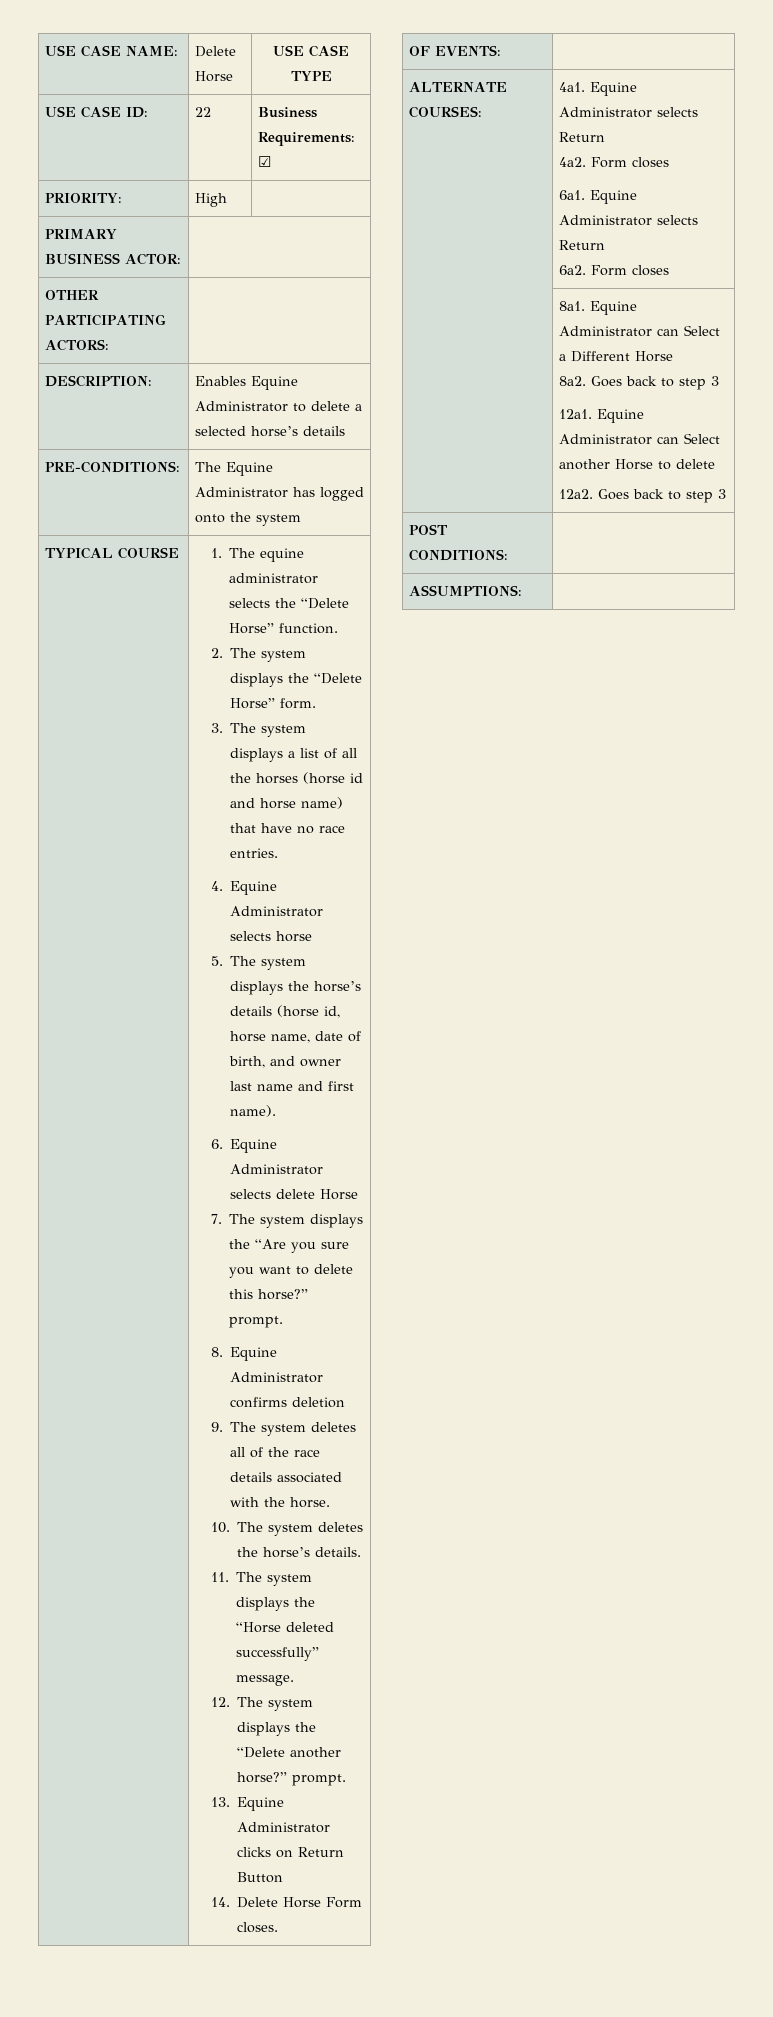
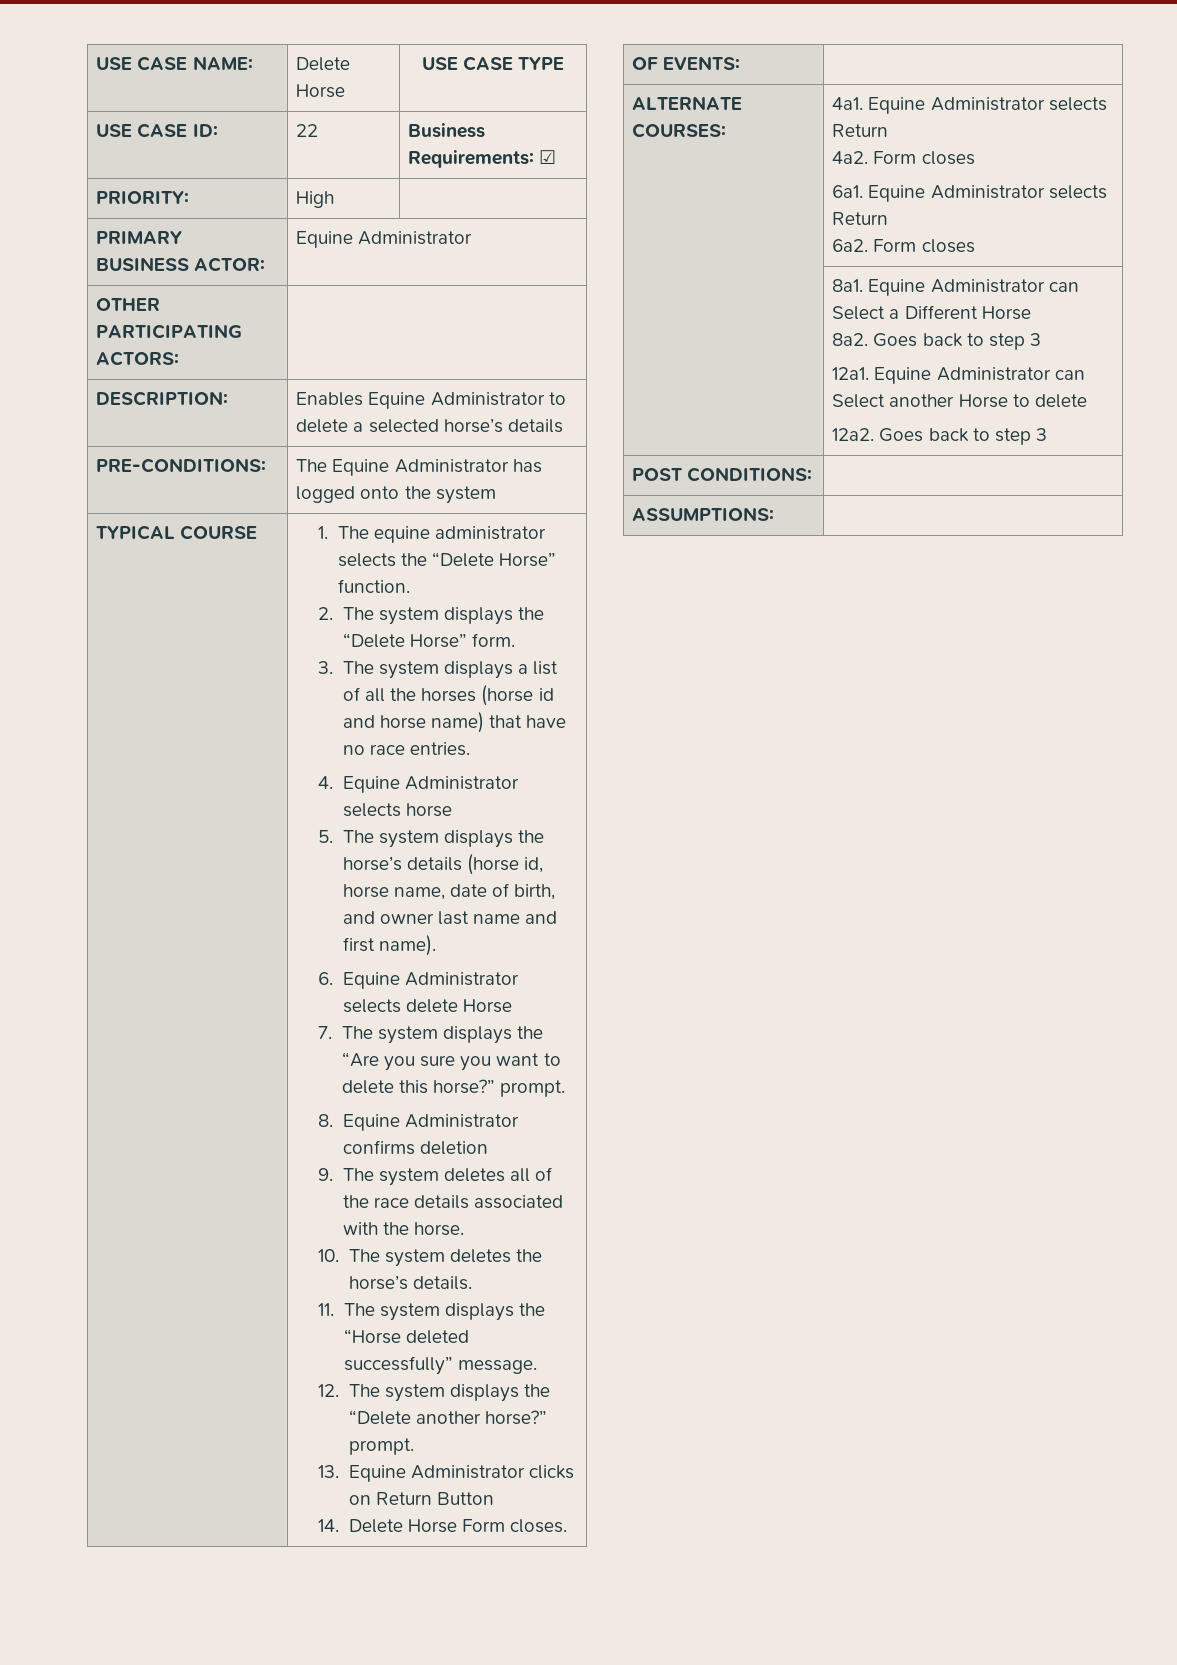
(181, 259) none -> [296,231,473,248] Equine Administrator

